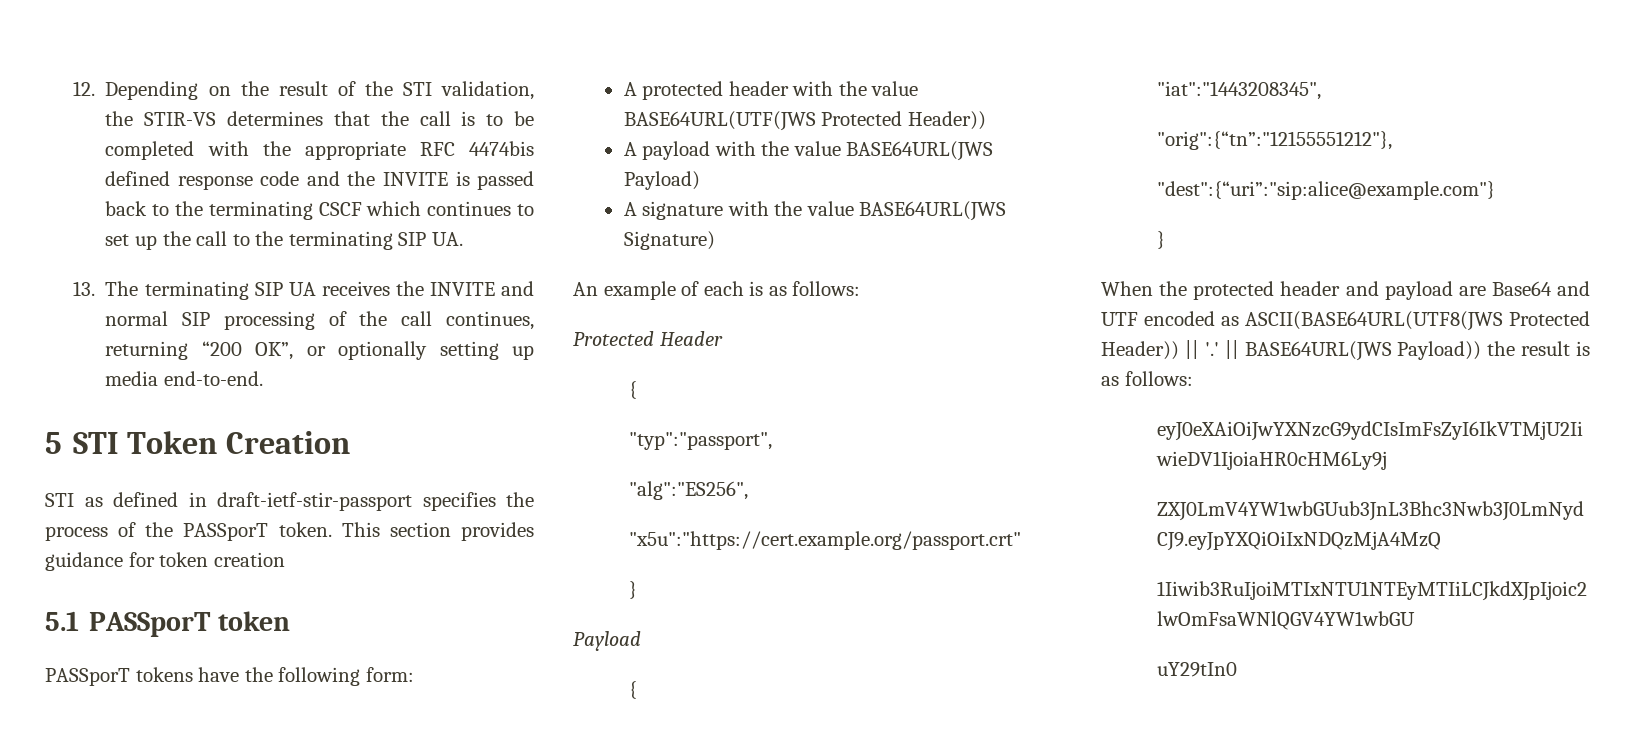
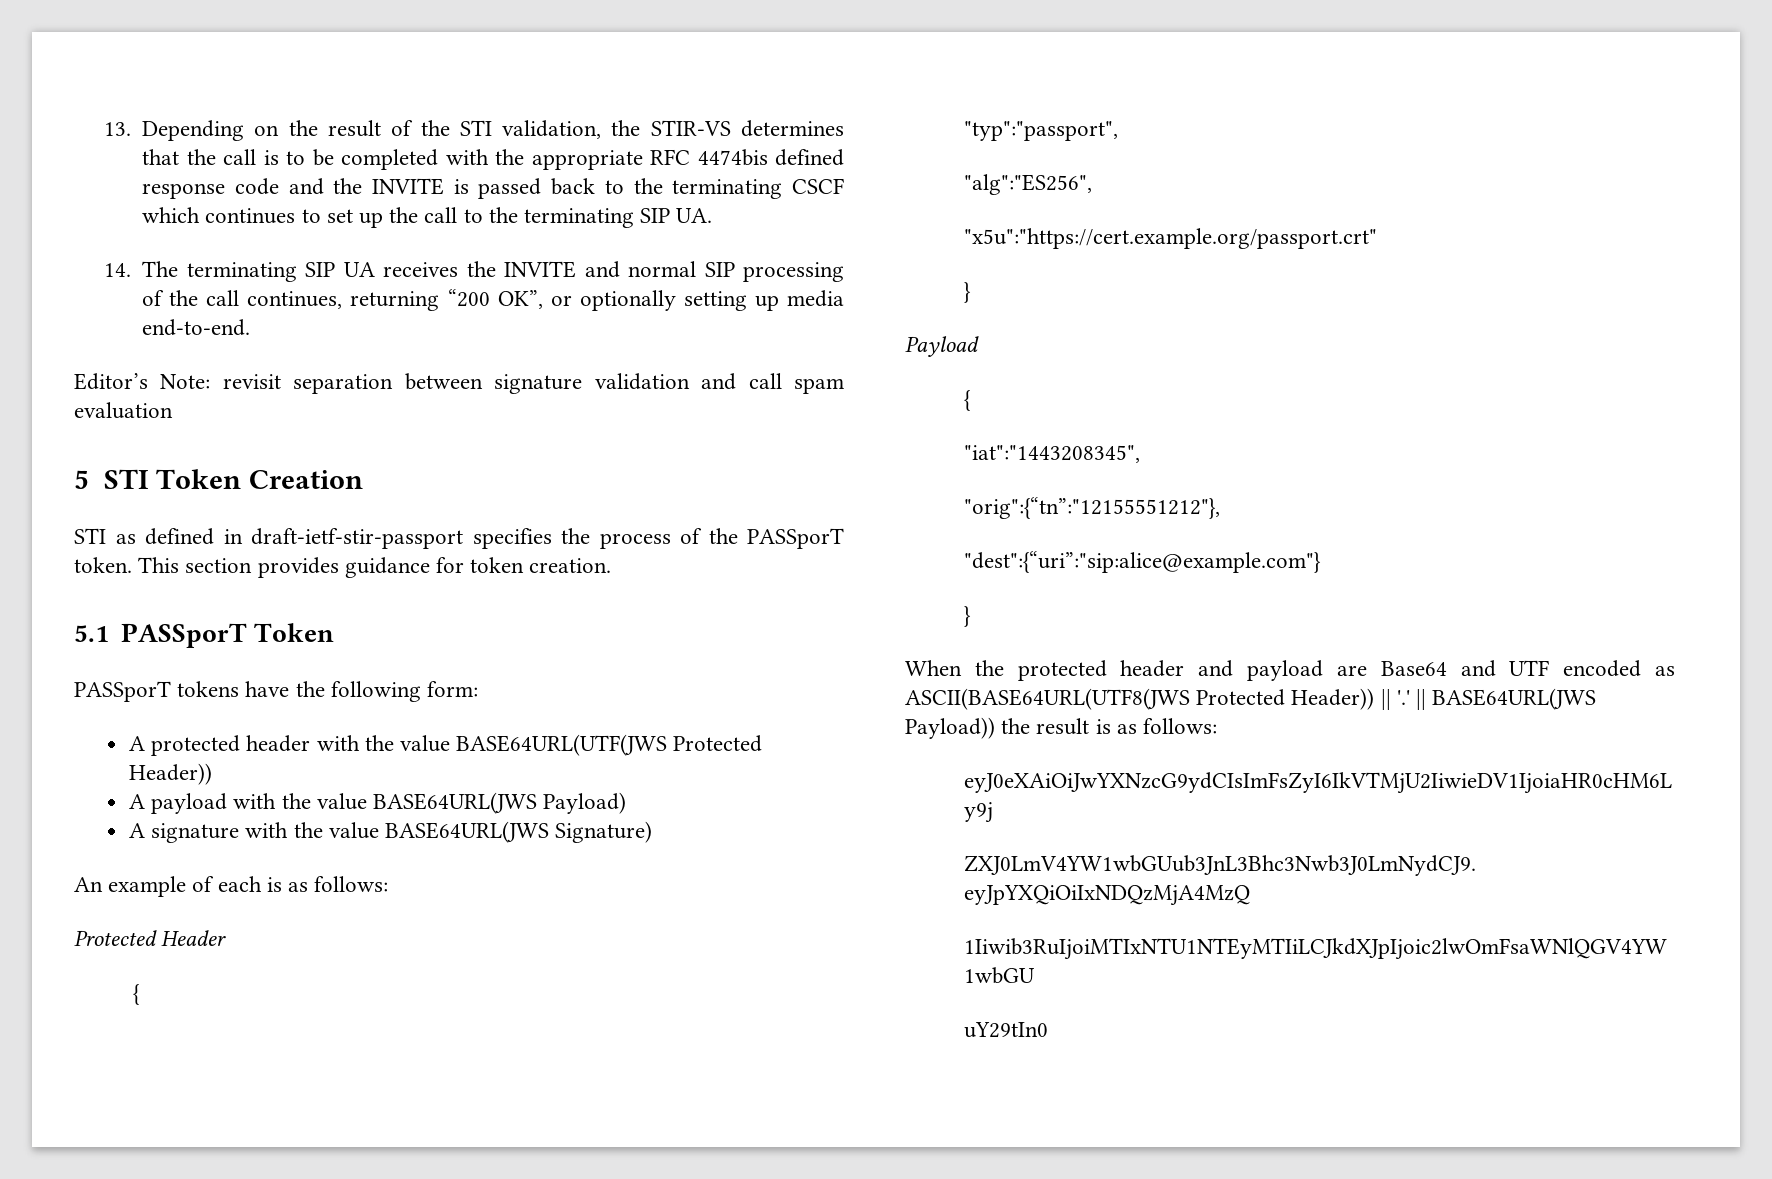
[73,81,96,96] 12. -> [103,122,131,136] 13.
[73,281,96,296] 13. -> [103,263,131,277] 14.
(263, 378) none -> [74,373,844,394] [74,402,173,419] // Editor’s Note: revisit separation between signature validation and call spam evaluation
[213,552,285,567] creation -> [529,558,612,573] creation.
[217,611,290,631] token -> [253,623,334,642] Token

